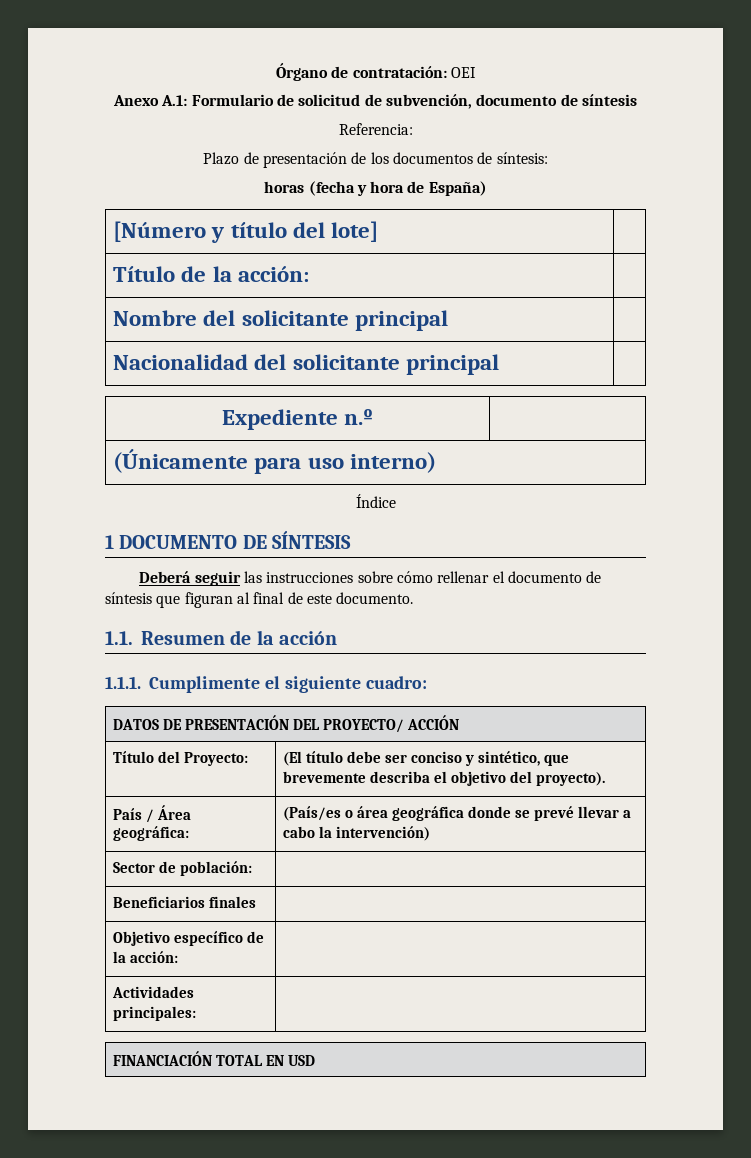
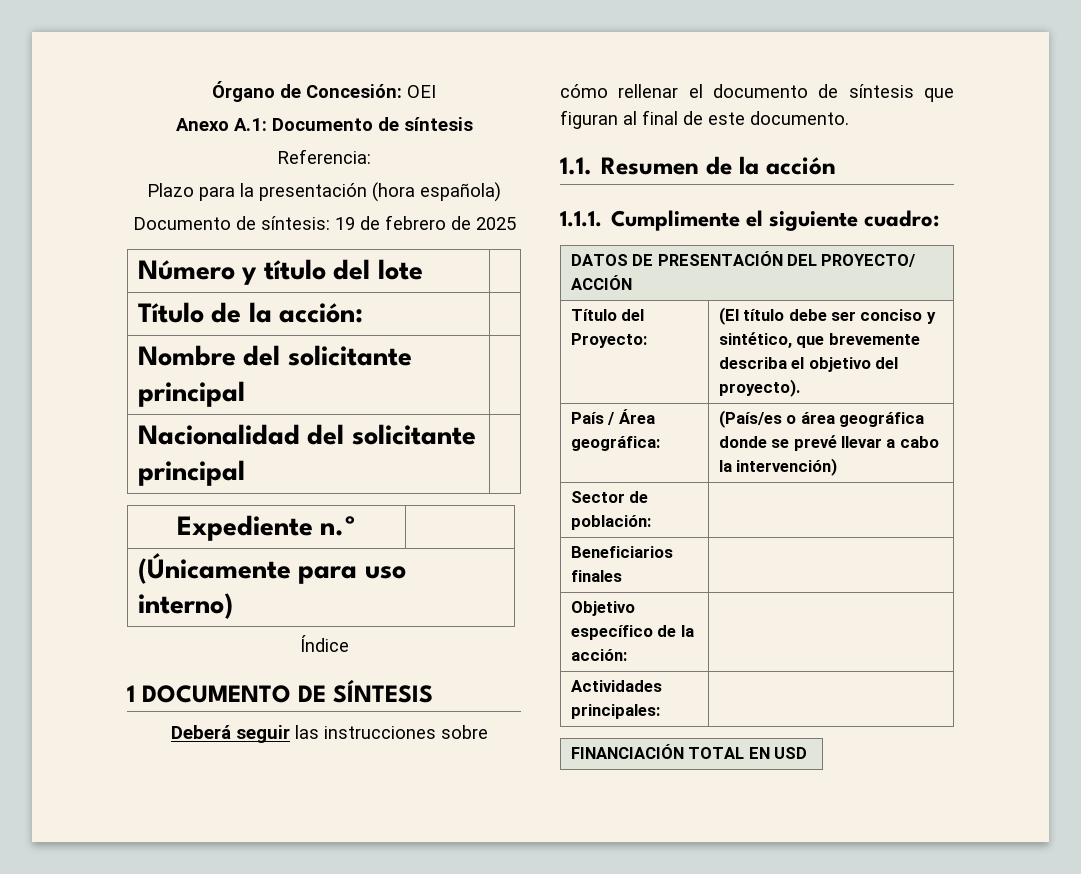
[352,66,447,78] contratación: -> [306,84,402,98] Concesión:
[191,94,637,109] [338,123,413,135] [203,152,548,168] [264,181,487,196] [113,221,207,242] Formulario de solicitud de subvención, documento de síntesis // Referencia: // Plazo de presentación de los documentos de síntesis: // horas (fecha y hora de España) // [Número -> [271,117,473,131] [277,149,371,164] [147,182,501,202] [132,215,516,230] [137,260,235,280] Documento de síntesis // Referencia: // Plazo para la presentación (hora española) // Documento de síntesis: 19 de febrero de 2025 // Número
[331,221,379,242] lote] -> [377,259,423,280] lote

